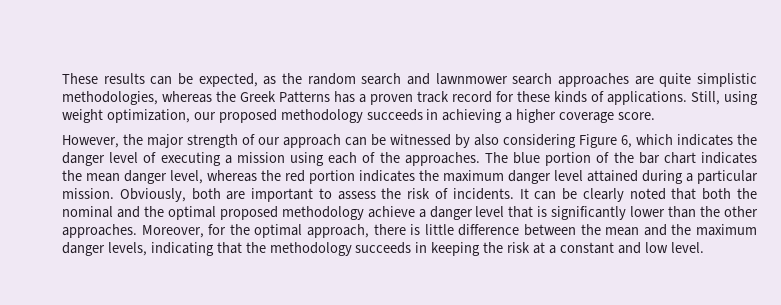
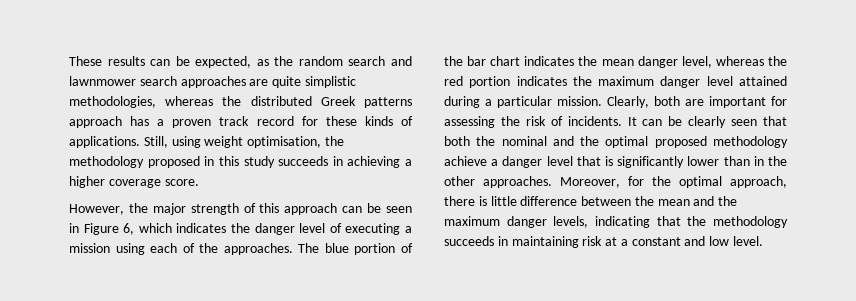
[240,91,330,103] Greek Patterns -> [250,96,413,108] [69,116,122,128] distributed Greek patterns approach
[106,109,363,123] optimization, our proposed methodology -> [247,136,344,148] [69,156,275,168] optimisation, the methodology proposed in this study
[258,137,280,145] our -> [259,203,280,213] this
[390,134,576,148] witnessed by also considering -> [386,206,413,213] [69,223,79,233] seen in
[119,188,186,202] Obviously, -> [607,96,649,108] Clearly,
[318,188,376,200] to assess -> [771,96,787,106] [444,116,495,128] for assessing
[629,188,666,200] noted -> [731,119,758,126] seen
(697, 212) none -> [753,156,764,166] in
[431,242,504,256] keeping the -> [511,236,579,248] maintaining

